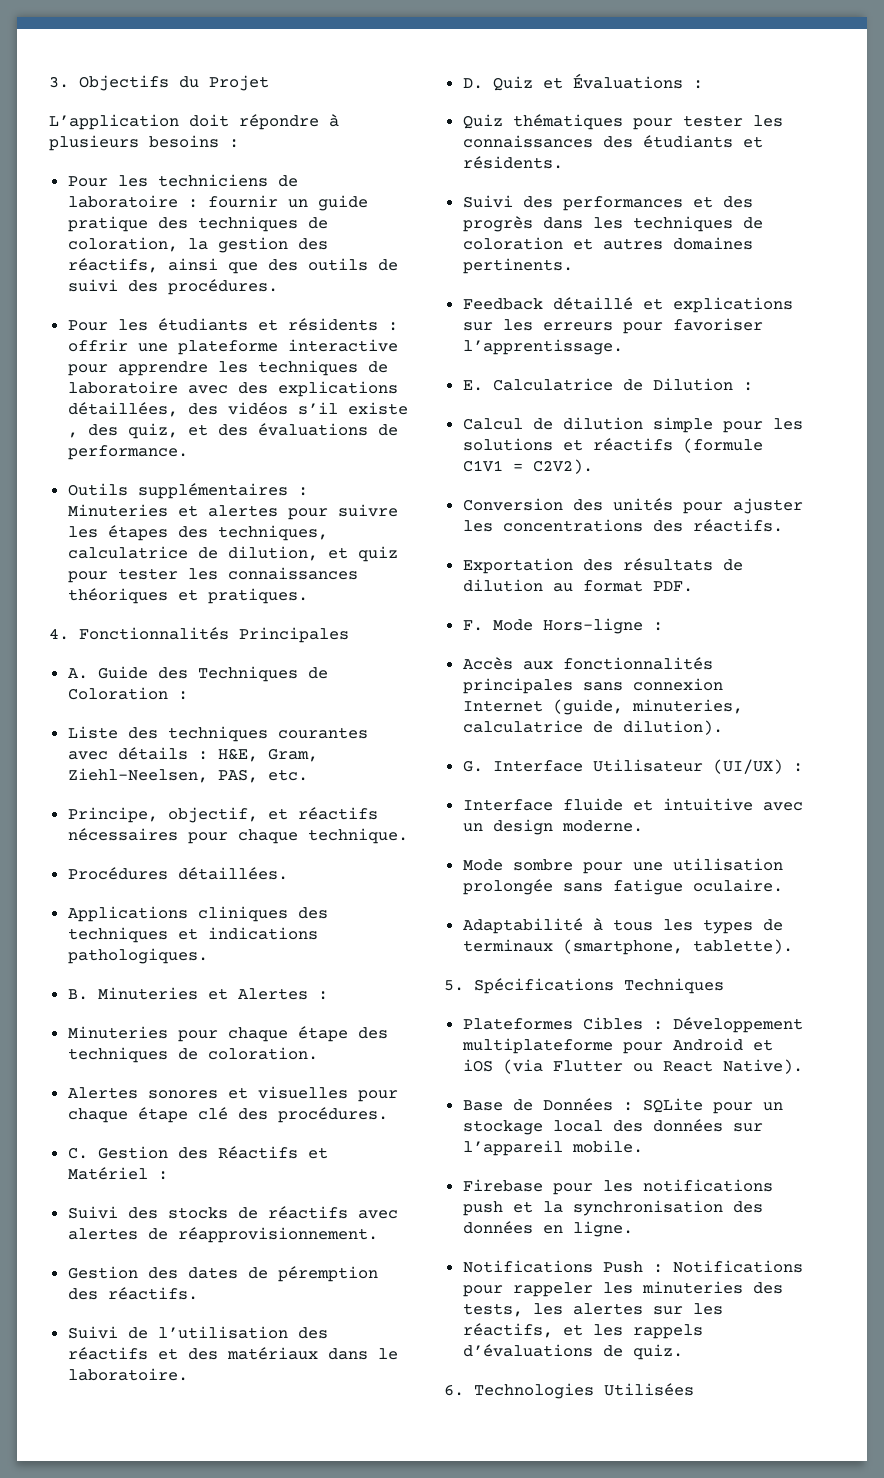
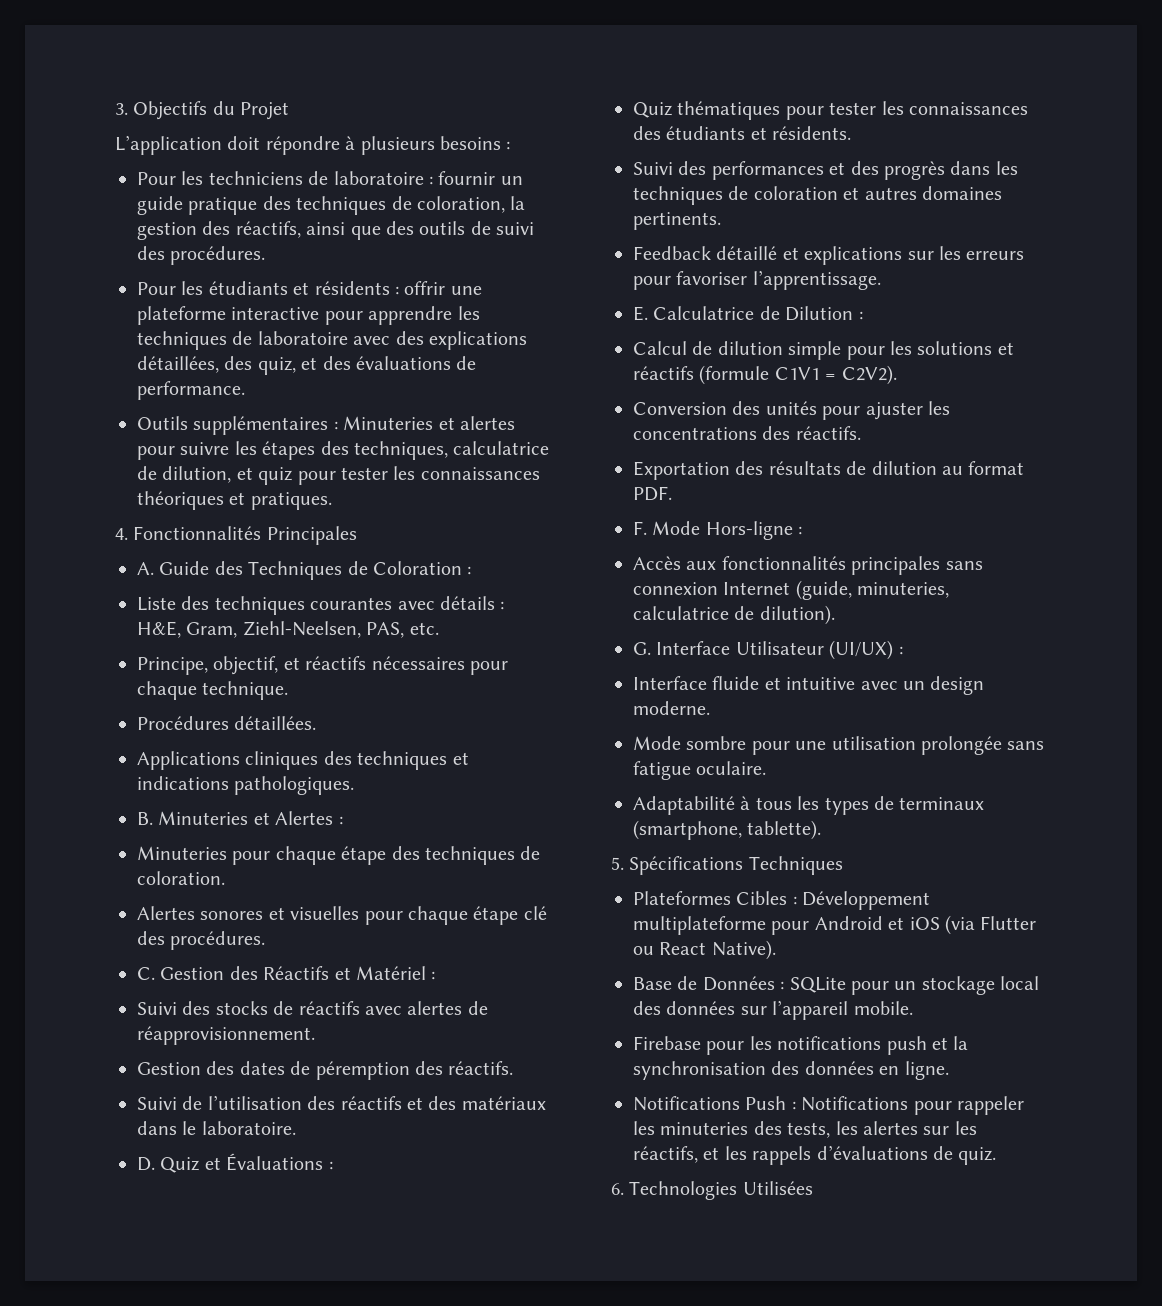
[227,402,408,415] [67,424,118,438] vidéos s’il existe , des -> (253, 363) none

